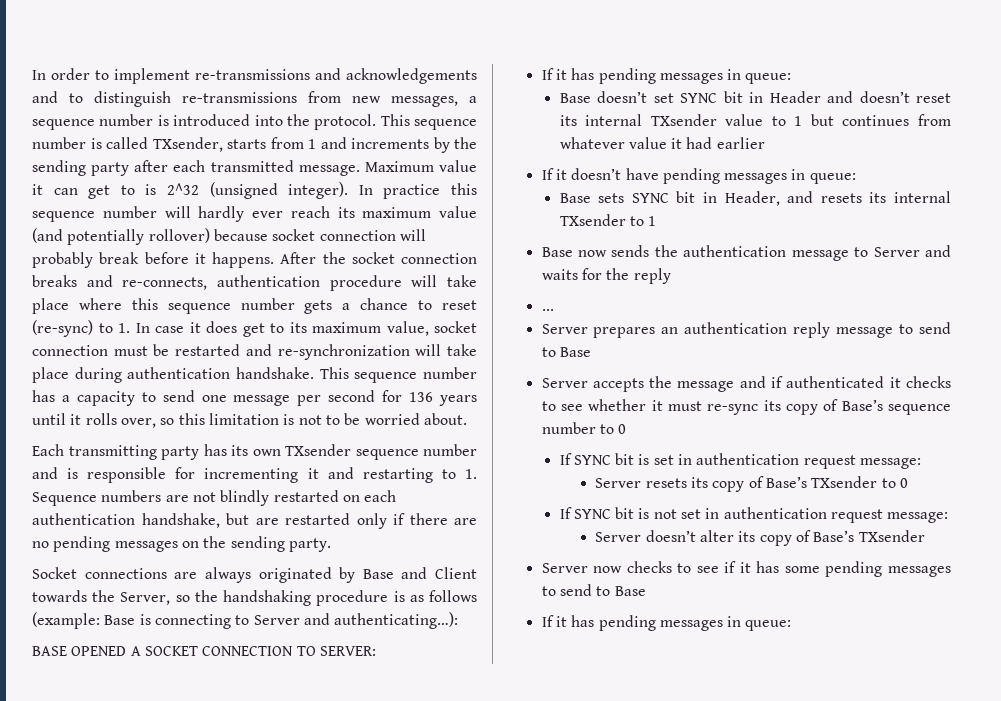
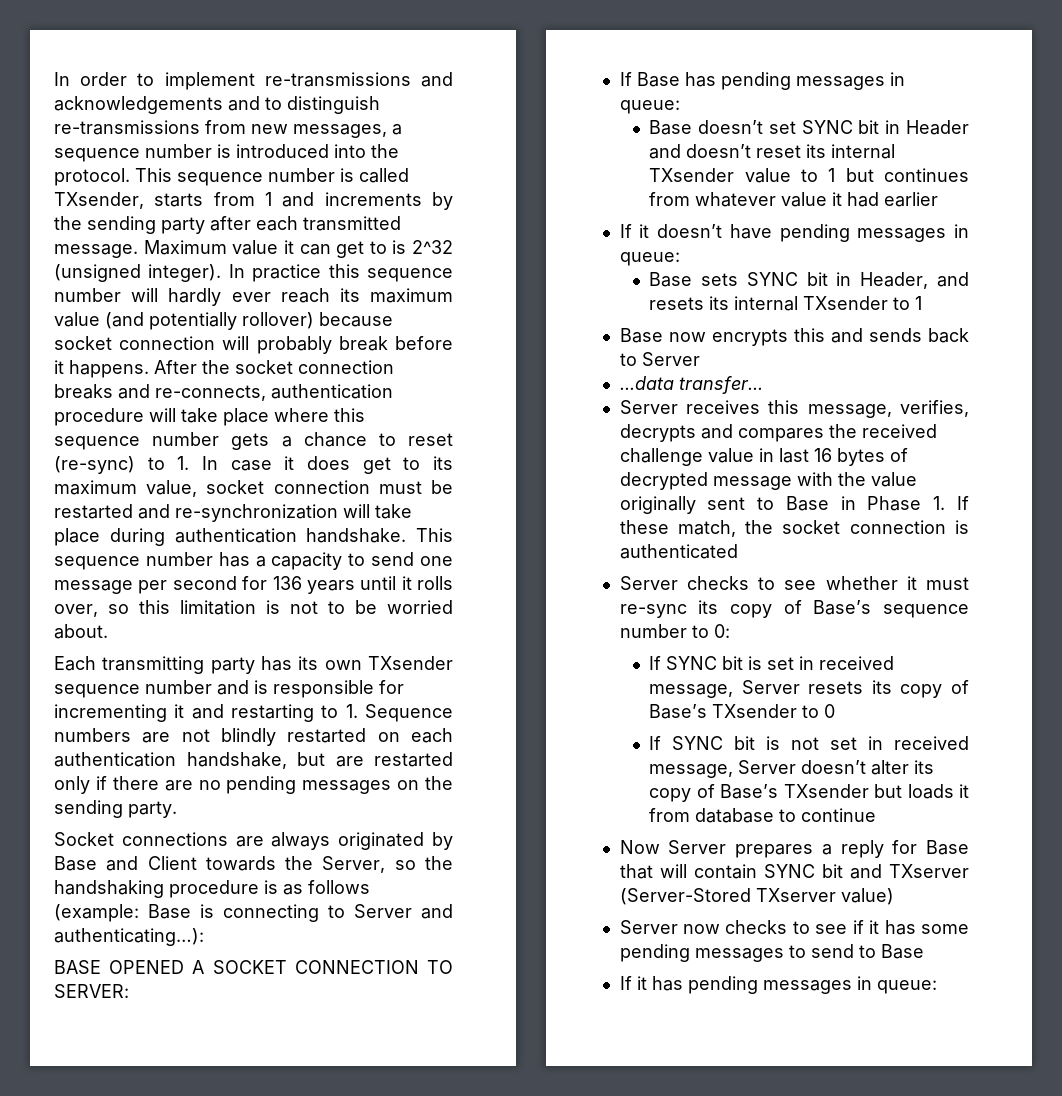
[555,69,567,80] it -> [636,72,680,87] Base
[611,245,952,261] [541,268,671,284] [541,309,554,311] [541,322,951,338] [541,347,591,357] [541,376,901,392] sends the authentication message to Server and waits for the reply // ... // Server prepares an authentication reply message to send to Base // Server accepts the message and if authenticated it -> [711,328,969,346] [619,352,700,366] [619,376,763,394] [619,400,969,418] [619,424,937,442] [619,448,908,466] [619,472,917,490] [619,496,969,514] [619,520,969,537] [619,544,738,559] [619,576,678,590] encrypts this and sends back to Server // ...data transfer... // Server receives this message, verifies, decrypts and compares the received challenge value in last 16 bytes of decrypted message with the value originally sent to Base in Phase 1. If these match, the socket connection is authenticated // Server
[618,424,627,434] 0 -> [713,624,730,638] 0:
[696,453,922,469] authentication request message: // -> [819,656,895,670] [649,684,734,698] received message,
[723,507,949,523] authentication request message: // -> [894,736,969,750] [649,764,734,778] received message,
(925, 536) none -> [874,784,969,799] [649,808,877,823] [619,840,969,858] [619,864,969,879] [619,888,894,905] but loads it from database to continue // Now Server prepares a reply for Base that will contain SYNC bit and TXserver (Server-Stored TXserver value)

